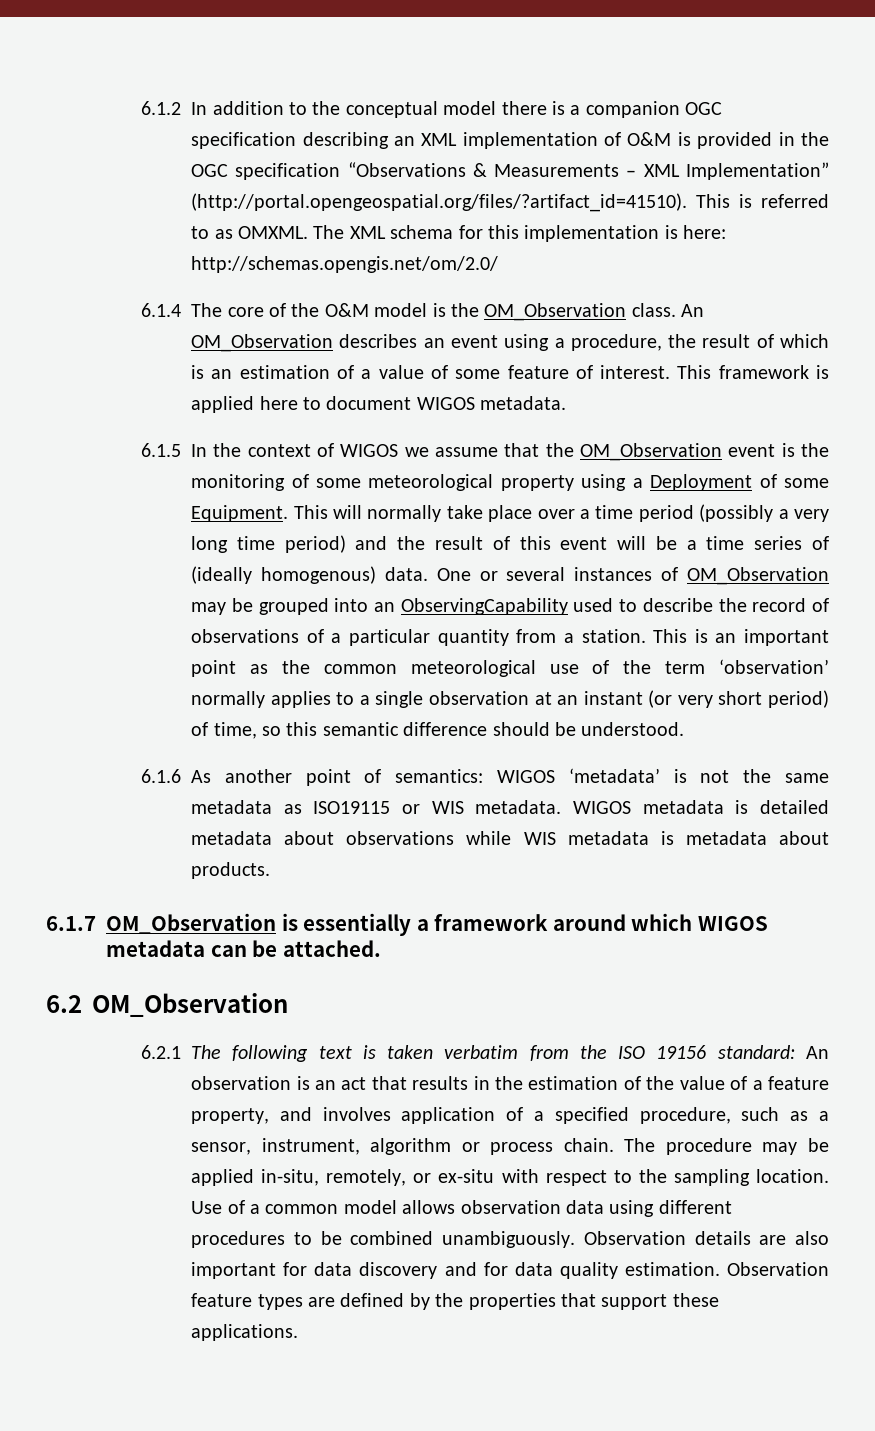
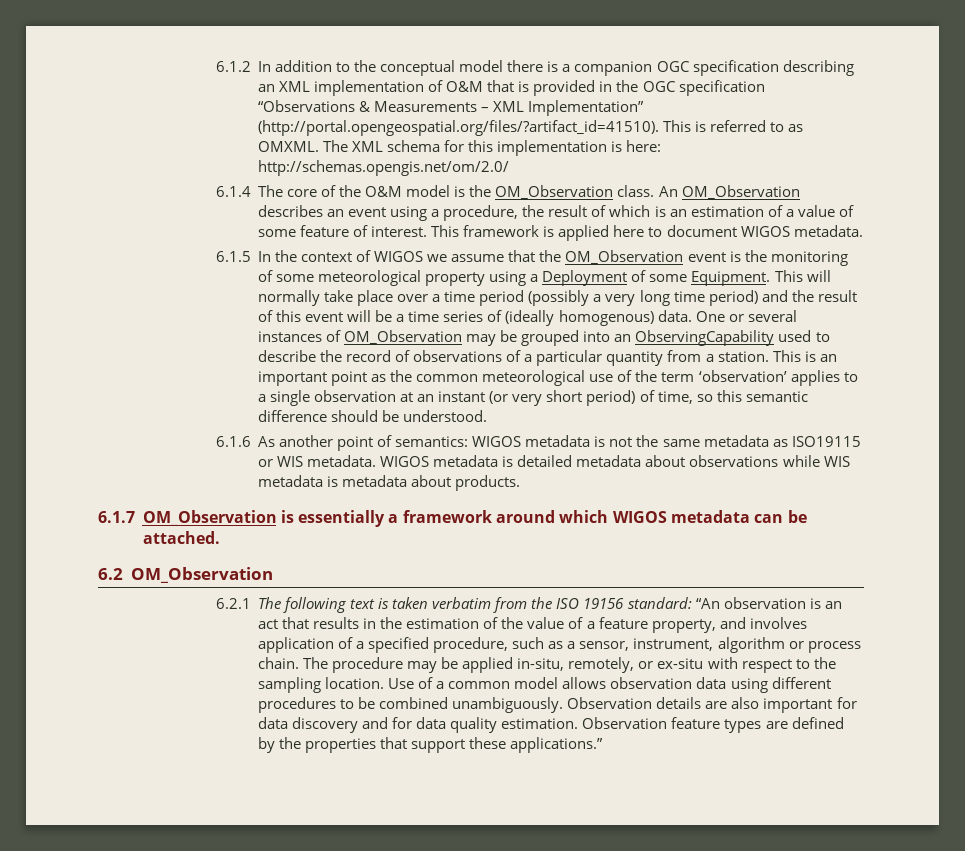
(672, 139) none -> [487,80,515,92] that
[191,691,266,708] normally -> (787, 376) none
[568,768,660,783] ‘metadata’ -> [525,435,591,447] metadata
[805,1046,829,1059] An -> [695,598,720,609] “An
[191,1324,299,1341] applications. -> [510,737,604,753] applications.”

